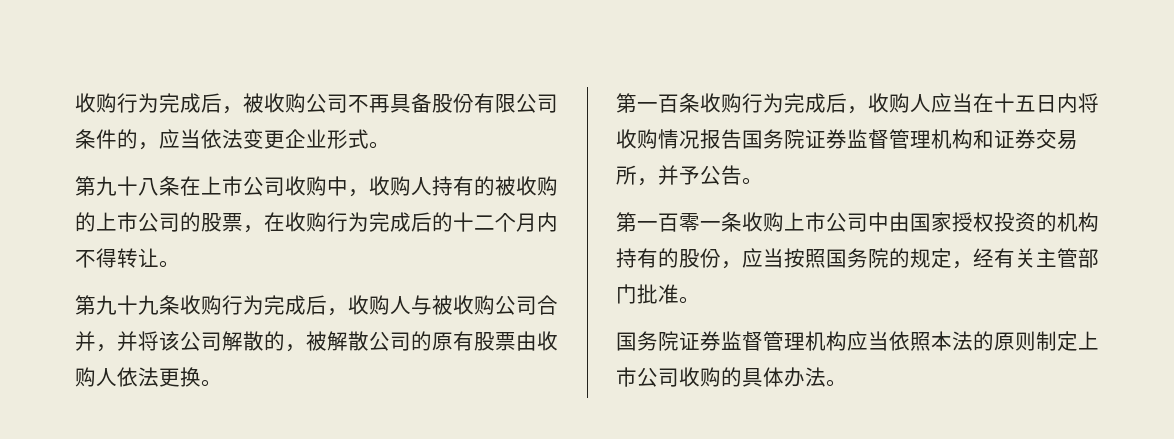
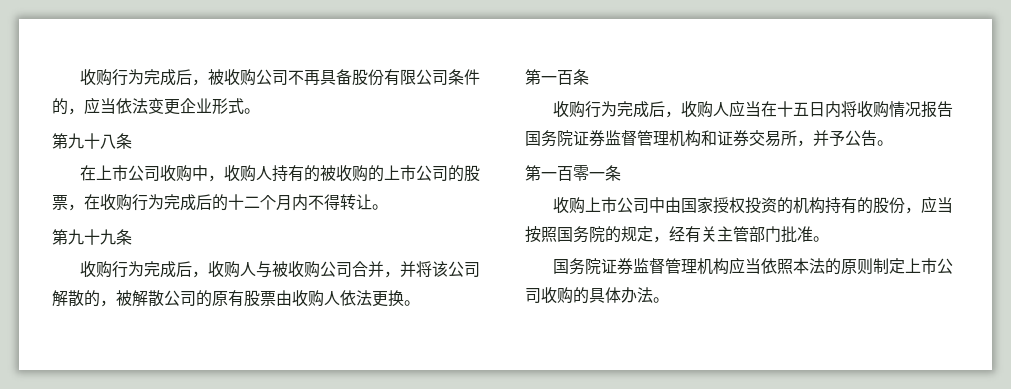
(180, 186) none -> (132, 141) //
(180, 305) none -> (132, 237) //
(700, 103) none -> (589, 77) //
(742, 222) none -> (621, 173) //

